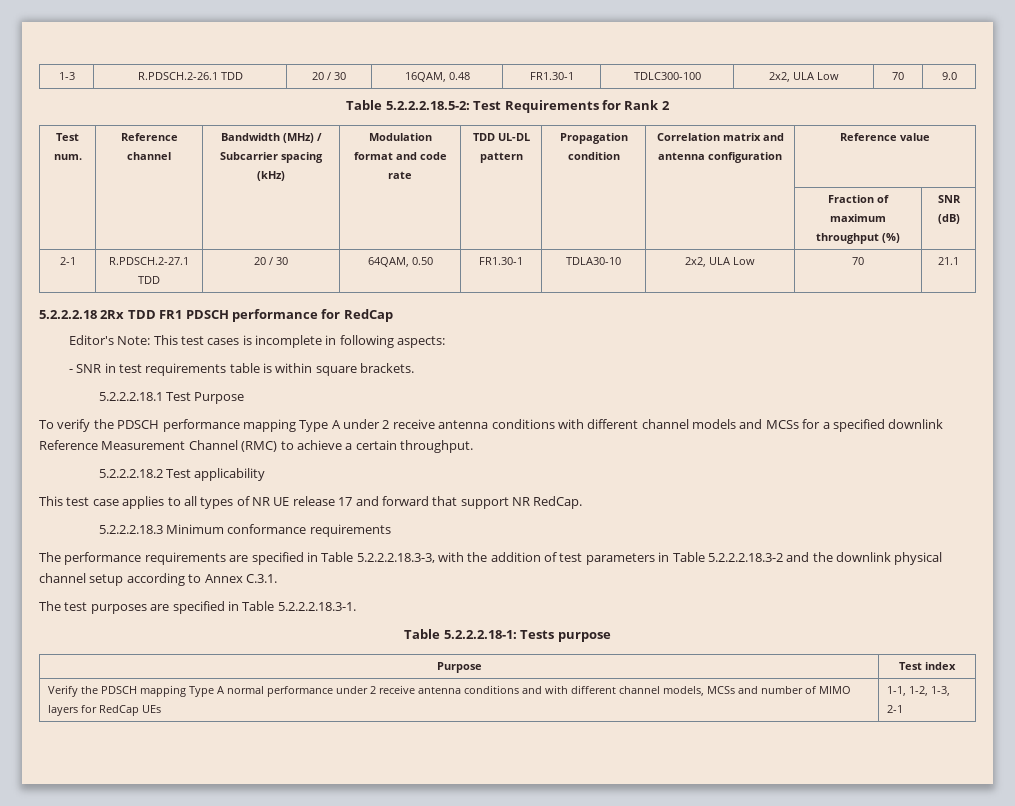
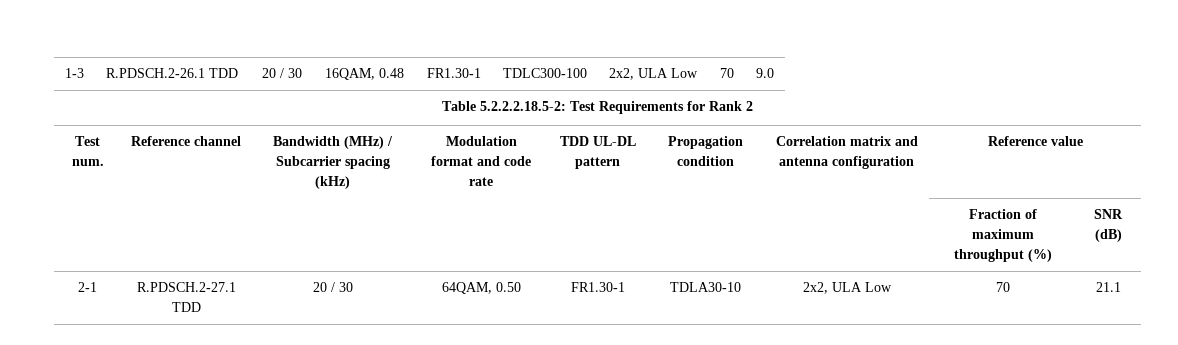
[39,309,393,322] [68,335,446,348] [68,363,415,376] [98,392,245,404] [39,419,944,432] [39,440,473,453] [98,468,266,481] [39,496,583,509] [98,524,391,537] [39,552,943,565] [39,573,277,586] [39,601,356,614] [404,629,611,642] [436,662,482,673] [899,662,956,670] [48,685,852,697] [48,705,162,716] [887,686,951,696] [887,705,904,713] // 5.2.2.2.18 2Rx TDD FR1 PDSCH performance for RedCap // Editor's Note: This test cases is incomplete in following aspects: // - SNR in test requirements table is within square brackets. // 5.2.2.2.18.1 Test Purpose // To verify the PDSCH performance mapping Type A under 2 receive antenna conditions with different channel models and MCSs for a specified downlink Reference Measurement Channel (RMC) to achieve a certain throughput. // 5.2.2.2.18.2 Test applicability // This test case applies to all types of NR UE release 17 and forward that support NR RedCap. // 5.2.2.2.18.3 Minimum conformance requirements // The performance requirements are specified in Table 5.2.2.2.18.3-3, with the addition of test parameters in Table 5.2.2.2.18.3-2 and the downlink physical channel setup according to Annex C.3.1. // The test purposes are specified in Table 5.2.2.2.18.3-1. // Table 5.2.2.2.18-1: Tests purpose // Purpose | Test index // Verify the PDSCH mapping Type A normal performance under 2 receive antenna conditions and with different channel models, MCSs and number of MIMO layers for RedCap UEs | 1-1, 1-2, 1-3, 2-1 -> (1121, 287) none

